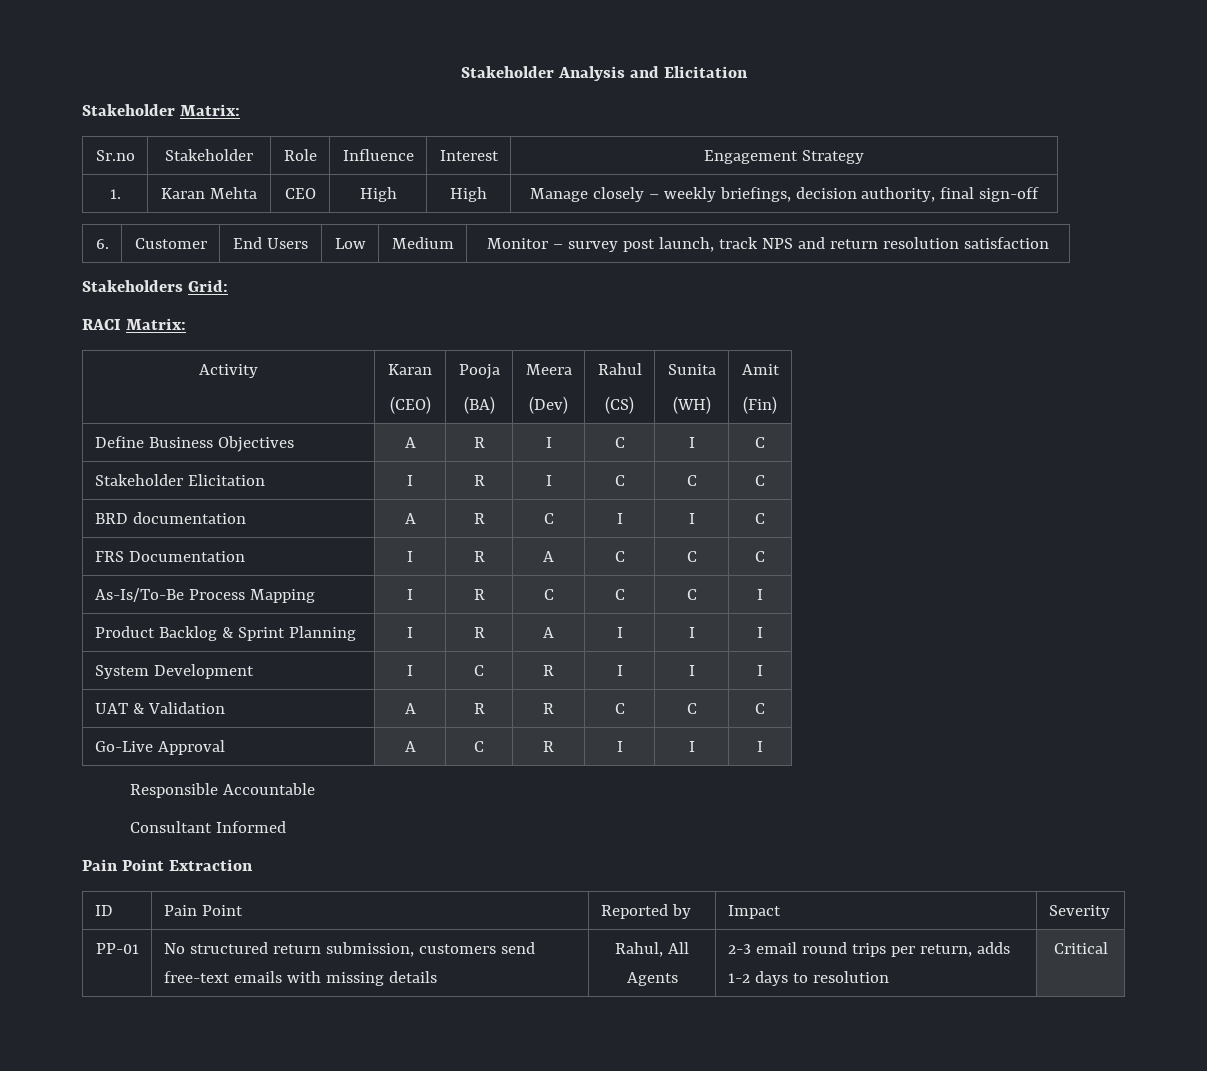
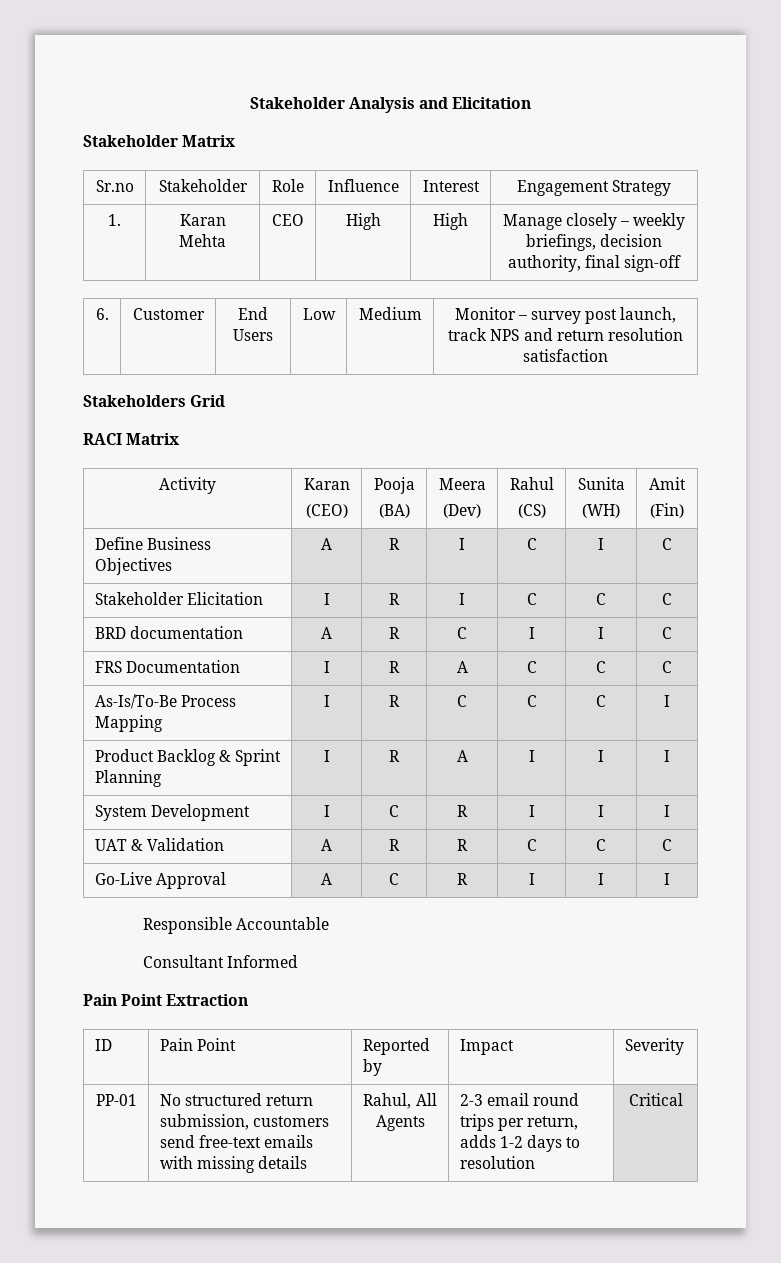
[179,104,240,116] Matrix: -> [182,135,236,147] Matrix
[187,280,228,292] Grid: -> [190,395,226,407] Grid
[125,318,186,330] Matrix: -> [126,433,180,445] Matrix

